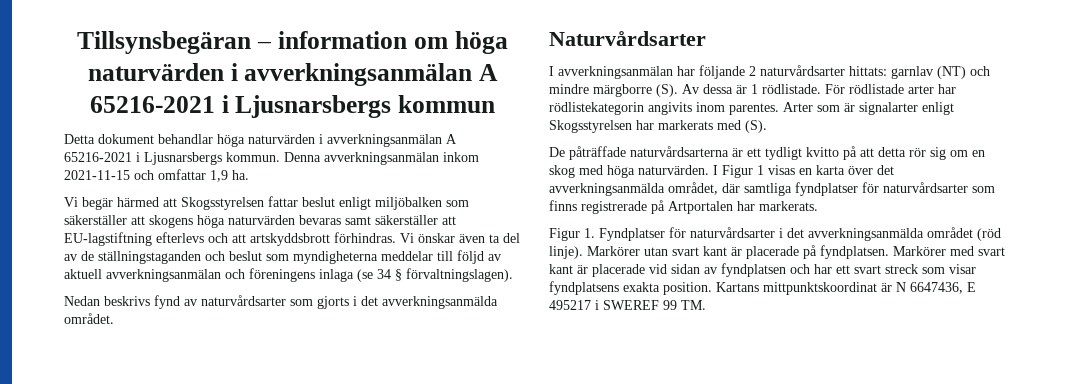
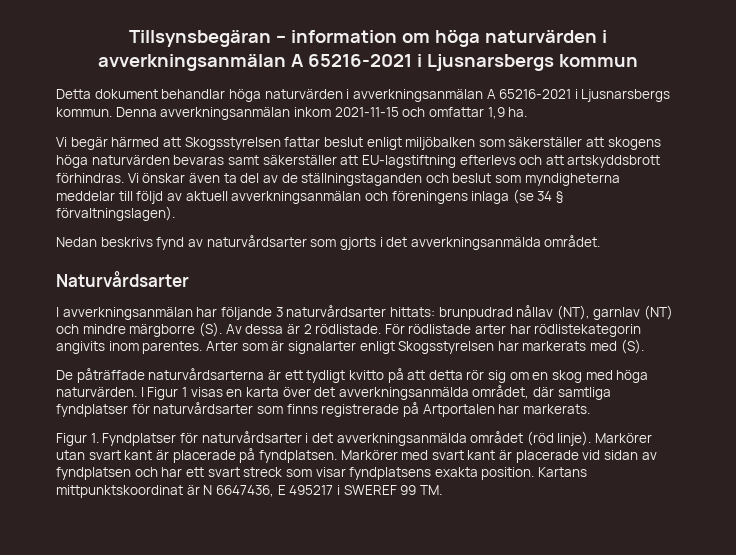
[749,66,756,76] 2 -> [275,307,283,317] 3
(887, 71) none -> [438,305,590,320] brunpudrad nållav (NT),
[751,84,758,94] 1 -> [303,324,312,334] 2

